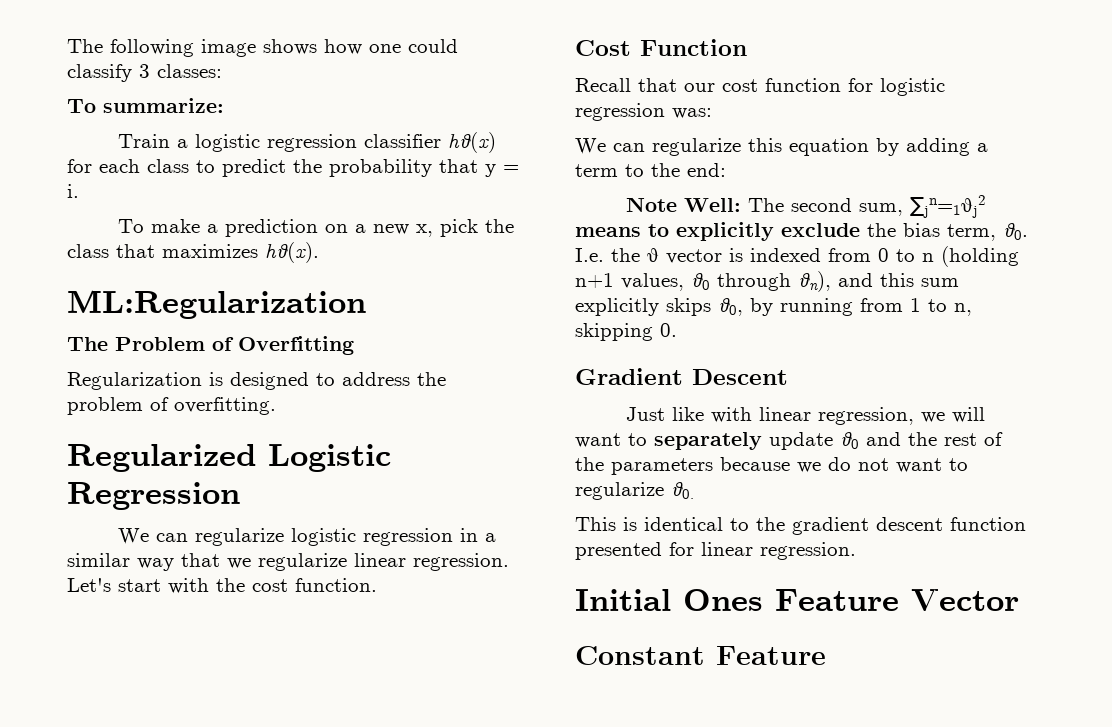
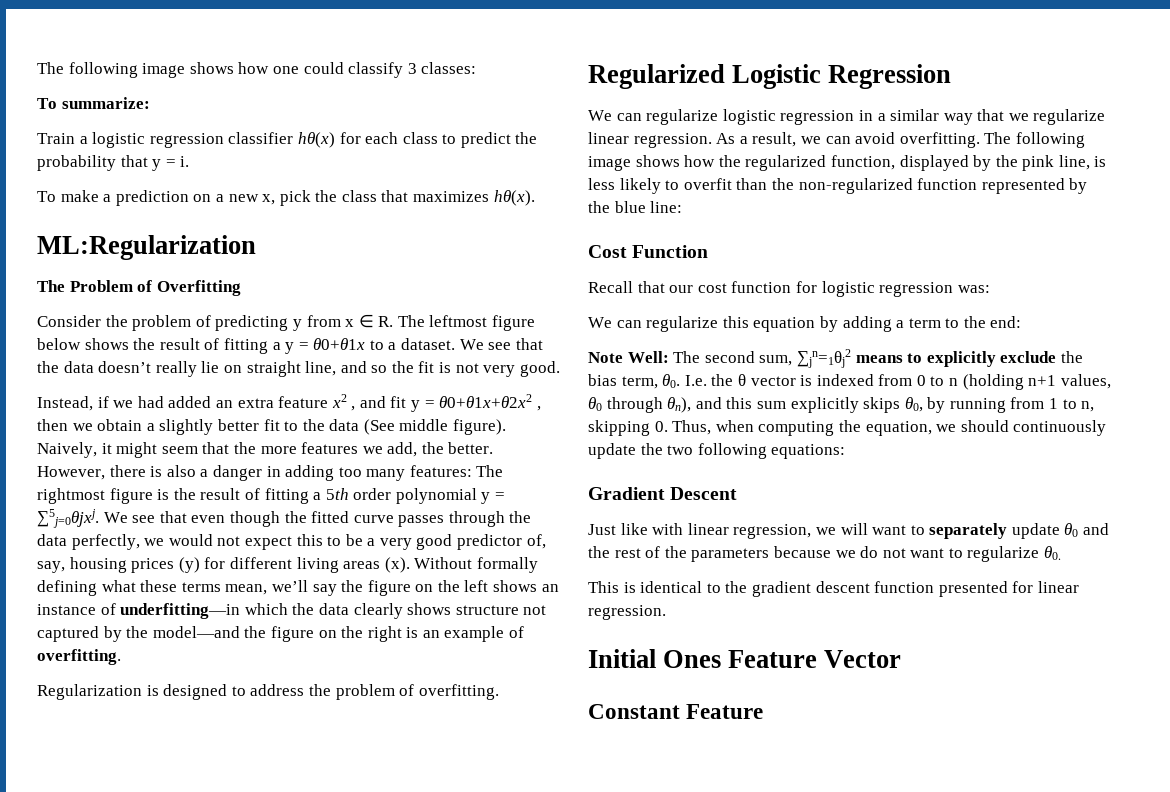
(354, 345) none -> [37,314,536,331] [37,338,543,354] [37,361,560,377] [37,394,541,412] [37,419,507,435] [37,442,494,458] [37,465,504,481] [37,488,506,504] [37,509,532,528] [37,534,546,550] [37,557,538,573] [37,580,559,596] [37,603,547,619] [37,626,525,642] [37,649,121,665] // Consider the problem of predicting y from x ∈ R. The leftmost figure below shows the result of fitting a y = θ0+θ1x to a dataset. We see that the data doesn’t really lie on straight line, and so the fit is not very good. // Instead, if we had added an extra feature x2 , and fit y = θ0+θ1x+θ2x2 , then we obtain a slightly better fit to the data (See middle figure). Naively, it might seem that the more features we add, the better. However, there is also a danger in adding too many features: The rightmost figure is the result of fitting a 5th order polynomial y = ∑5j=0θjxj. We see that even though the fitted curve passes through the data perfectly, we would not expect this to be a very good predictor of, say, housing prices (y) for different living areas (x). Without formally defining what these terms mean, we’ll say the figure on the left shows an instance of underfitting—in which the data clearly shows structure not captured by the model—and the figure on the right is an example of overfitting.
[67,578,377,594] Let's start with the cost function. -> [716,132,1085,148] [588,155,1107,171] [588,178,1088,194] [588,201,683,213] As a result, we can avoid overfitting. The following image shows how the regularized function, displayed by the pink line, is less likely to overfit than the non-regularized function represented by the blue line:
(677, 330) none -> [672,420,1107,436] [588,443,846,459] Thus, when computing the equation, we should continuously update the two following equations:

